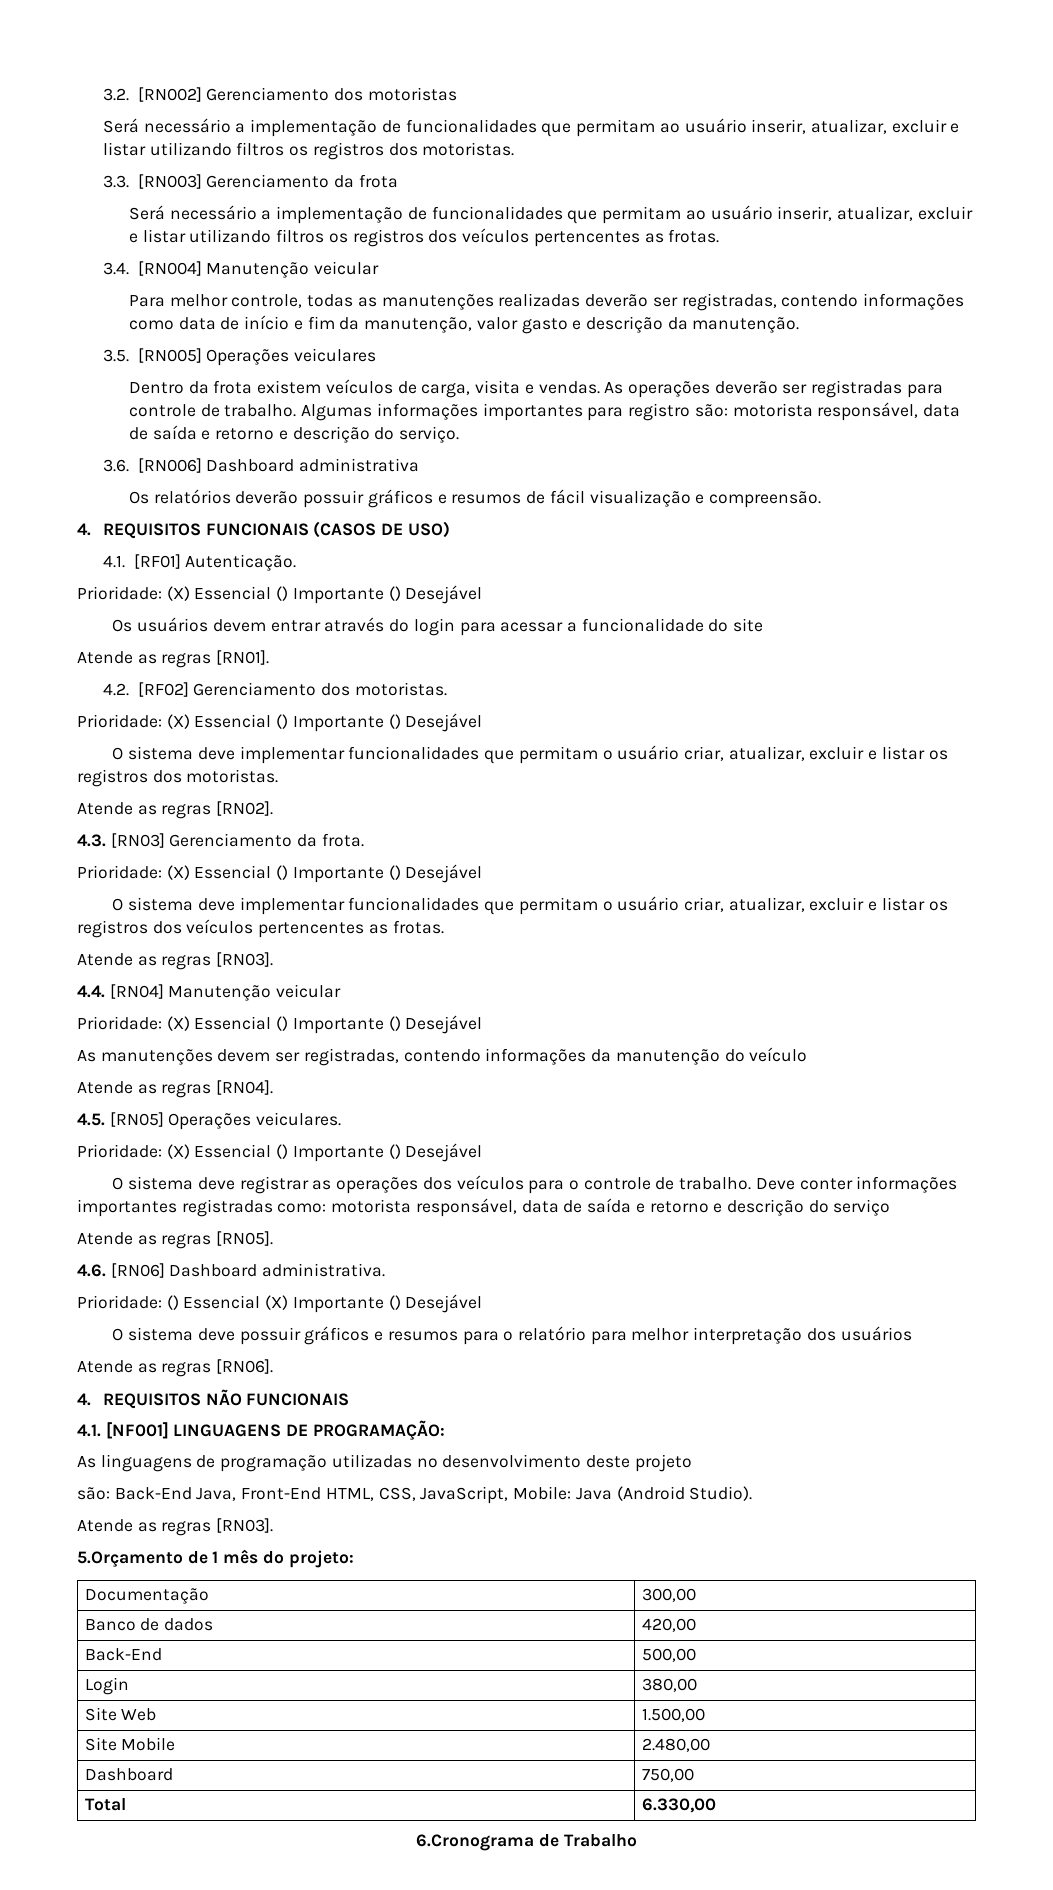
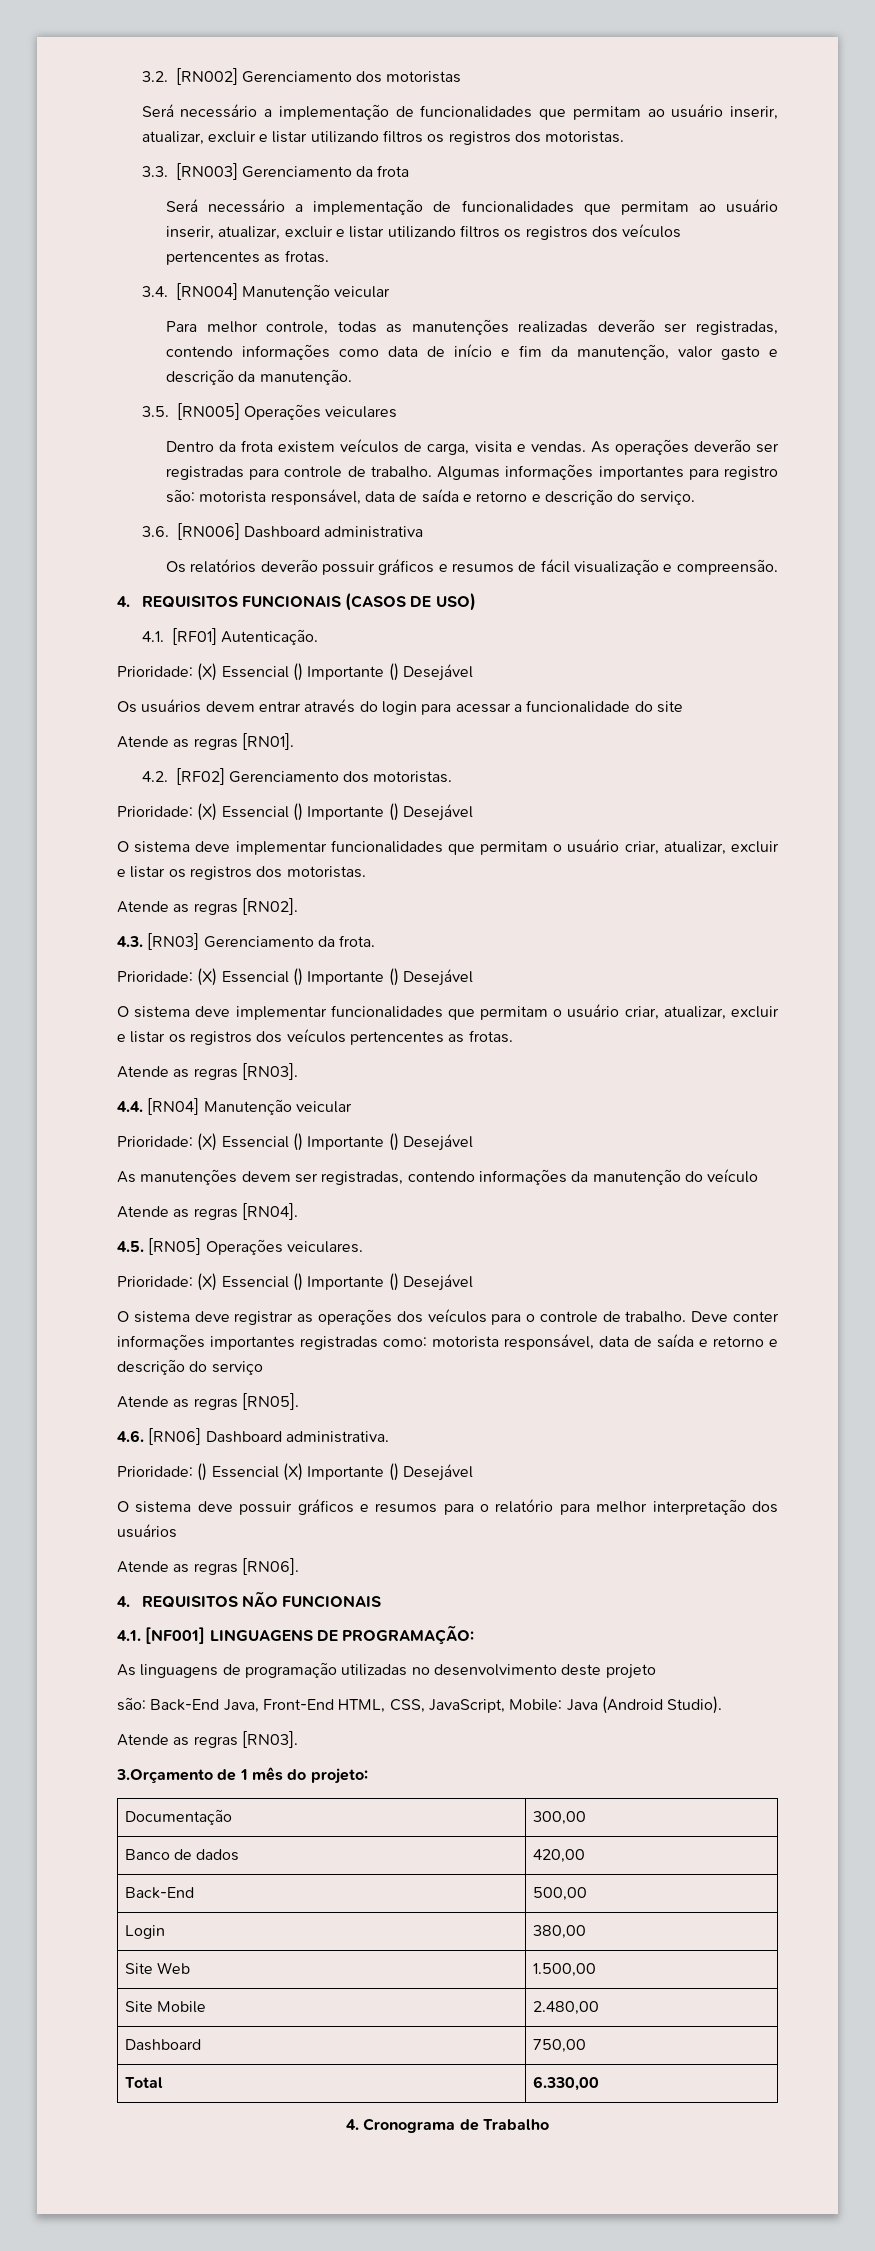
[77,1551,183,1568] 5.Orçamento -> [116,1769,213,1783] 3.Orçamento
[416,1834,535,1851] 6.Cronograma -> [346,2118,456,2133] 4. Cronograma

